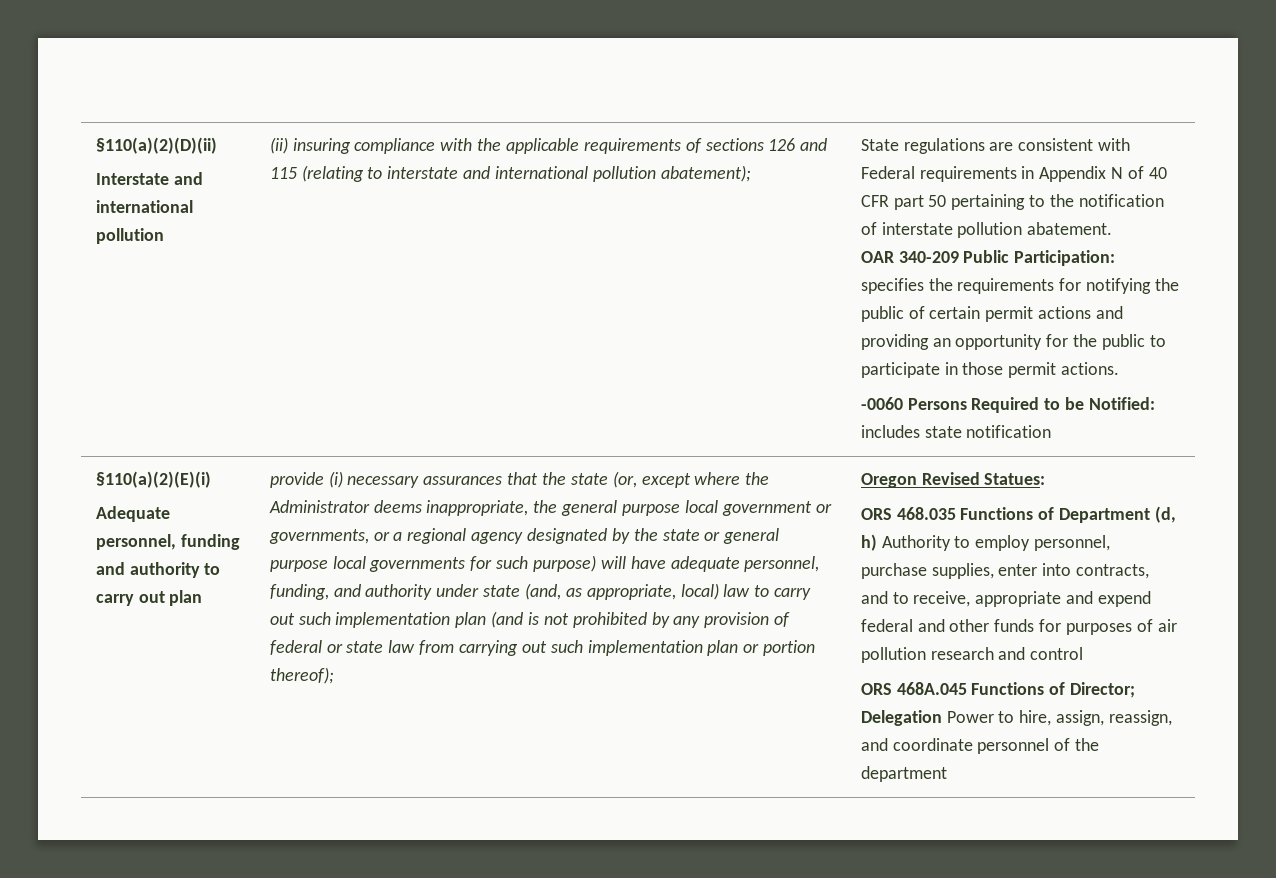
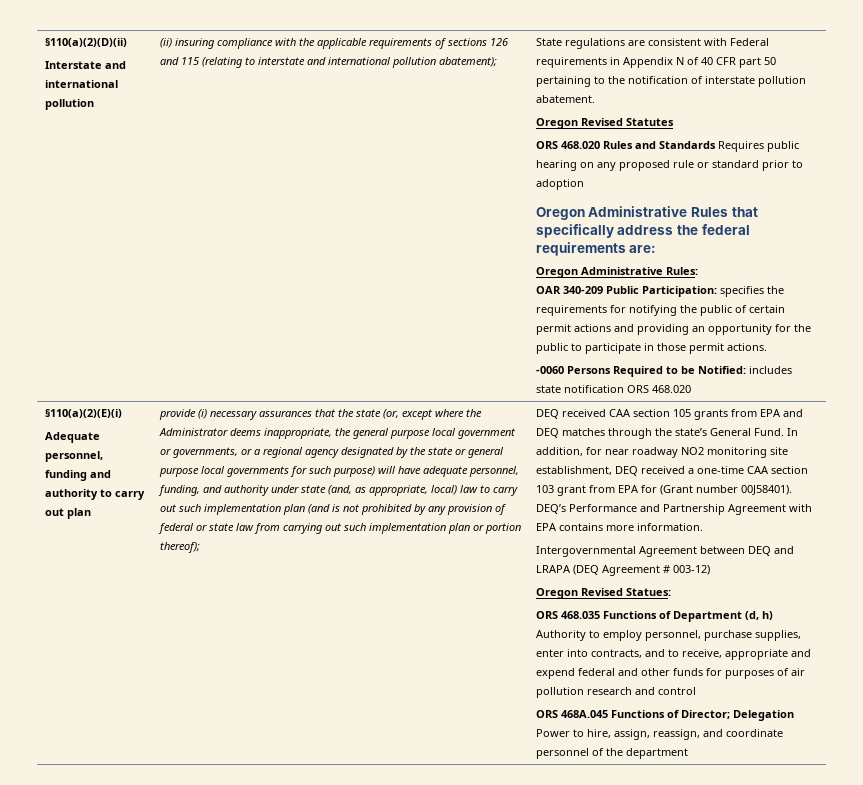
(1113, 228) none -> [535,118,674,129] [535,141,799,152] [535,160,803,171] [535,179,584,190] [535,206,758,220] [535,224,750,238] [535,242,657,256] [535,267,698,278] // Oregon Revised Statutes // ORS 468.020 Rules and Standards Requires public hearing on any proposed rule or standard prior to adoption // Oregon Administrative Rules that specifically address the federal requirements are: // Oregon Administrative Rules:
(1052, 431) none -> [626,385,691,393] ORS 468.020
(334, 675) none -> [535,409,803,420] [535,428,798,439] [535,447,788,458] [535,466,808,476] [535,485,792,496] [535,504,812,515] [535,523,703,531] [535,546,794,557] [535,565,710,576] DEQ received CAA section 105 grants from EPA and DEQ matches through the state’s General Fund. In addition, for near roadway NO2 monitoring site establishment, DEQ received a one-time CAA section 103 grant from EPA for (Grant number 00J58401). DEQ’s Performance and Partnership Agreement with EPA contains more information. // Intergovernmental Agreement between DEQ and LRAPA (DEQ Agreement # 003-12) //

